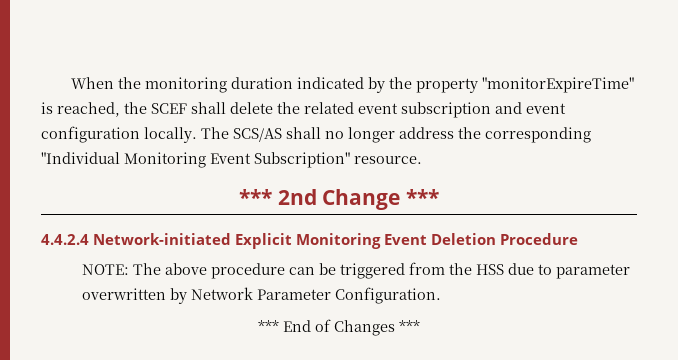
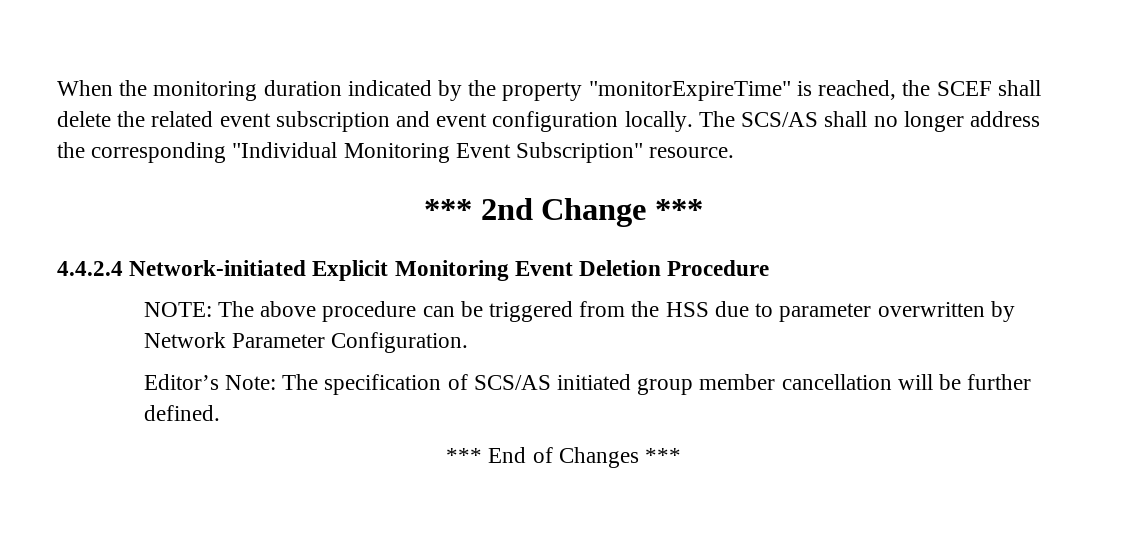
(442, 295) none -> [143,374,1032,395] [143,405,220,421] // Editor’s Note: The specification of SCS/AS initiated group member cancellation will be further defined.

